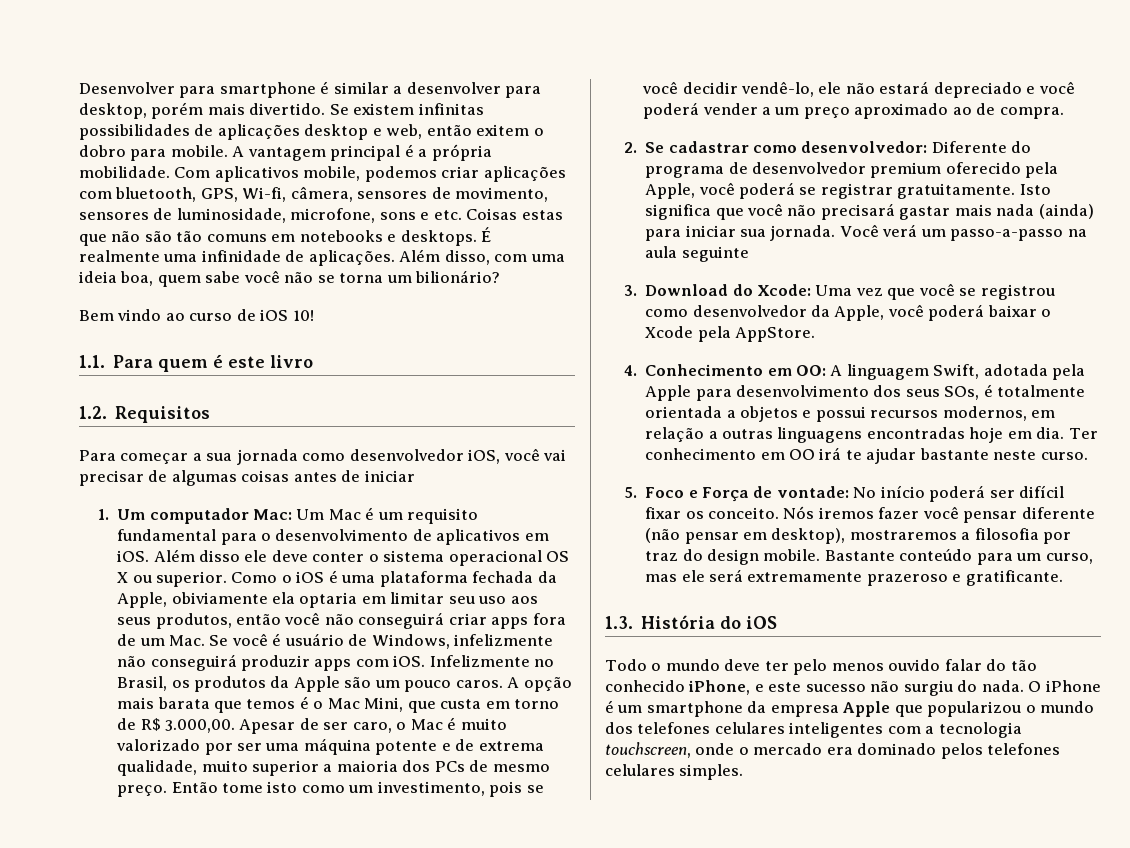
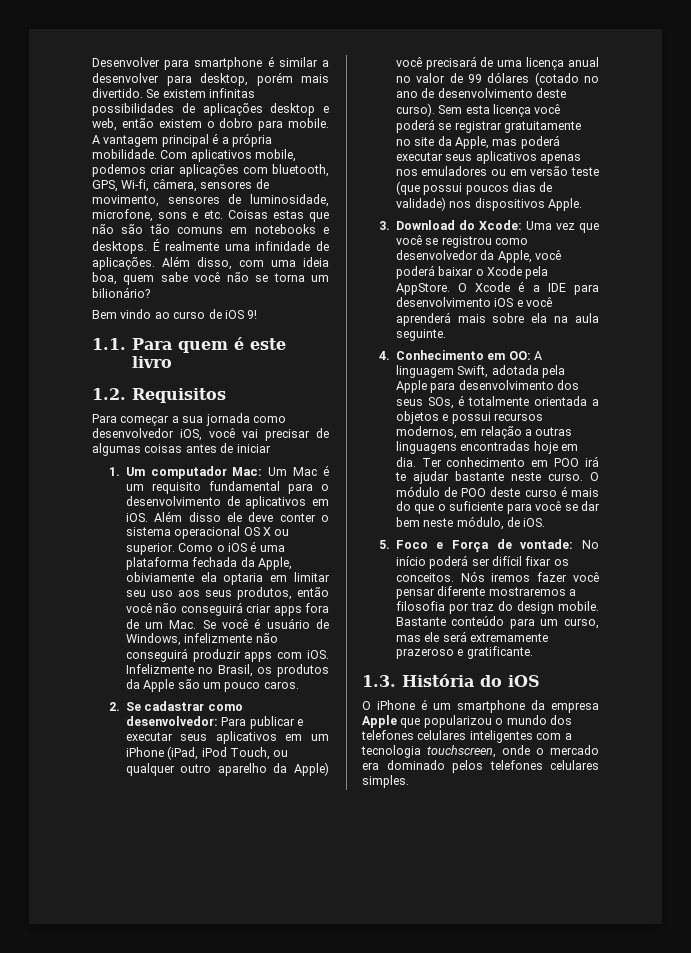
[476,124,530,136] exitem -> [158,119,202,128] existem
[292,310,314,321] 10! -> [247,310,258,319] 9!
[507,677,572,692] [117,696,560,713] [117,717,507,734] [116,738,544,755] [117,760,550,776] [117,781,544,797] [642,81,1075,98] [643,102,1064,119] A opção mais barata que temos é o Mac Mini, que custa em torno de R$ 3.000,00. Apesar de ser caro, o Mac é muito valorizado por ser uma máquina potente e de extrema qualidade, muito superior a maioria dos PCs de mesmo preço. Então tome isto como um investimento, pois se você decidir vendê-lo, ele não estará depreciado e você poderá vender a um preço aproximado ao de compra. -> (299, 685) none
[931,141,1032,153] [645,162,1059,178] [645,182,1051,199] [645,203,1094,220] [645,224,1087,241] [645,246,749,262] Diferente do programa de desenvolvedor premium oferecido pela Apple, você poderá se registrar gratuitamente. Isto significa que você não precisará gastar mais nada (ainda) para iniciar sua jornada. Você verá um passo-a-passo na aula seguinte -> [221,716,303,729] [125,731,329,744] [125,746,289,760] [125,762,329,776] [395,56,599,70] [395,72,599,86] [395,88,566,98] [395,103,561,117] [395,119,581,133] [395,135,560,149] [395,151,581,164] [395,166,599,176] [395,181,553,195] [395,197,582,211] Para publicar e executar seus aplicativos em um iPhone (iPad, iPod Touch, ou qualquer outro aparelho da Apple) você precisará de uma licença anual no valor de 99 dólares (cotado no ano de desenvolvimento deste curso). Sem esta licença você poderá se registrar gratuitamente no site da Apple, mas poderá executar seus aplicativos apenas nos emuladores ou em versão teste (que possui poucos dias de validade) nos dispositivos Apple.
(815, 334) none -> [457,281,599,295] [395,297,552,307] [395,312,599,326] [395,329,446,341] O Xcode é a IDE para desenvolvimento iOS e você aprenderá mais sobre ela na aula seguinte.
[788,449,815,460] OO -> [554,458,580,467] POO
(1088, 456) none -> [590,472,599,481] [395,486,599,497] [395,501,600,514] [395,516,546,530] O módulo de POO deste curso é mais do que o suficiente para você se dar bem neste módulo, de iOS.
[707,507,779,519] conceito. -> [395,573,454,582] conceitos.
[645,528,846,544] (não pensar em desktop), -> (486, 591) none
[605,659,1037,675] [605,680,1024,696] Todo o mundo deve ter pelo menos ouvido falar do tão conhecido iPhone, e este sucesso não surgiu do nada. -> (541, 681) none

